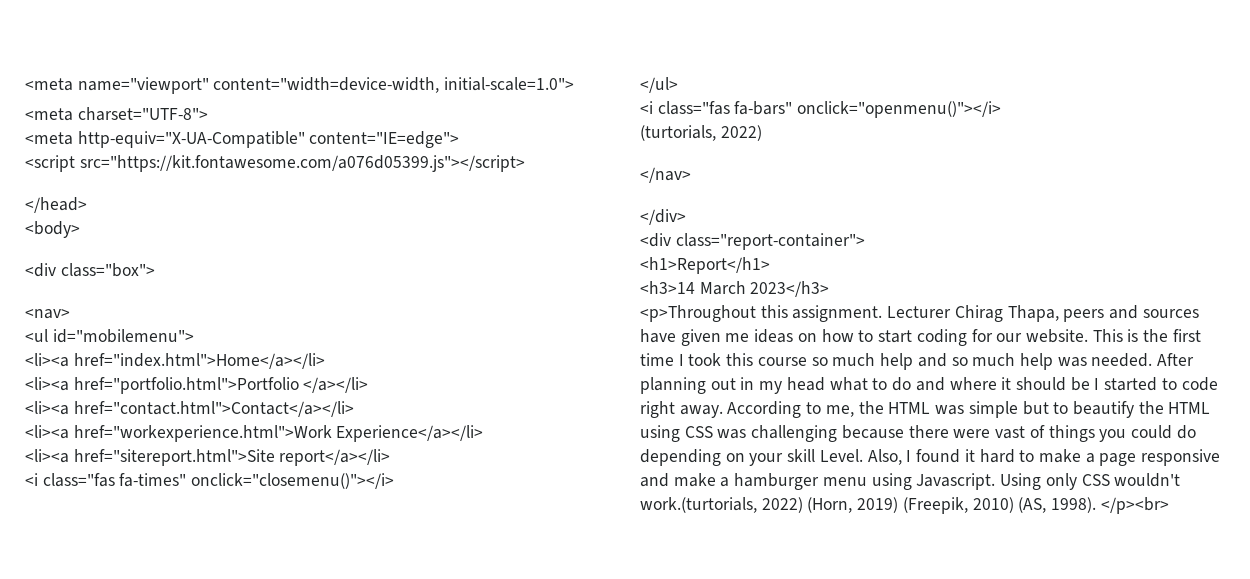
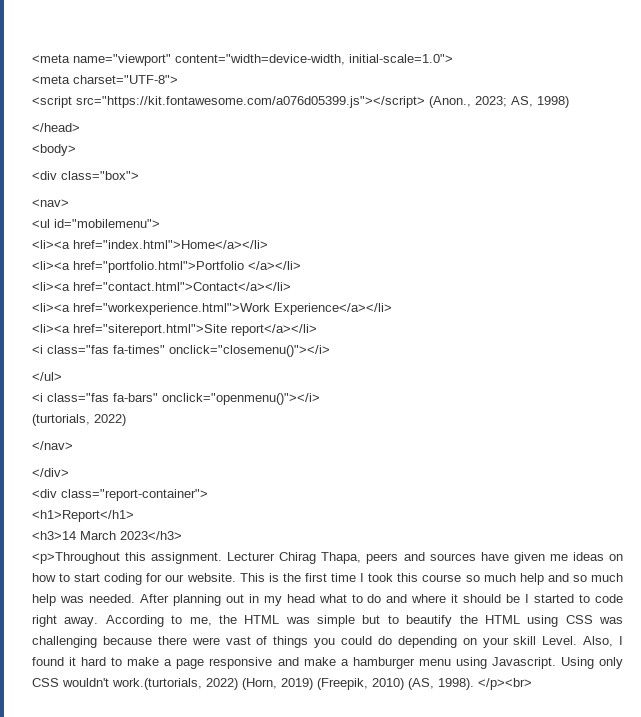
[25,131,460,148] // <meta http-equiv="X-UA-Compatible" content="IE=edge"> -> (178, 79) none
(525, 163) none -> [429,96,569,108] (Anon., 2023; AS, 1998)

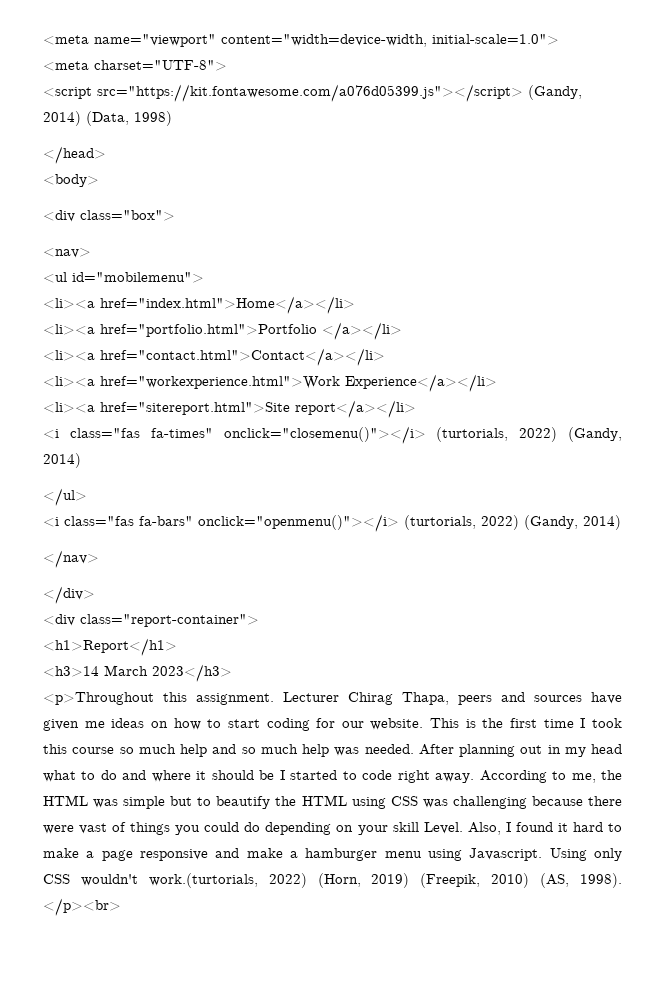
[429,96,533,108] (Anon., 2023; AS, -> [528,85,582,100] [43,111,129,126] (Gandy, 2014) (Data,
(330, 351) none -> [436,427,622,442] [43,453,81,468] (turtorials, 2022) (Gandy, 2014)
[32,414,126,426] // (turtorials, 2022) -> [404,515,621,530] (turtorials, 2022) (Gandy, 2014)

